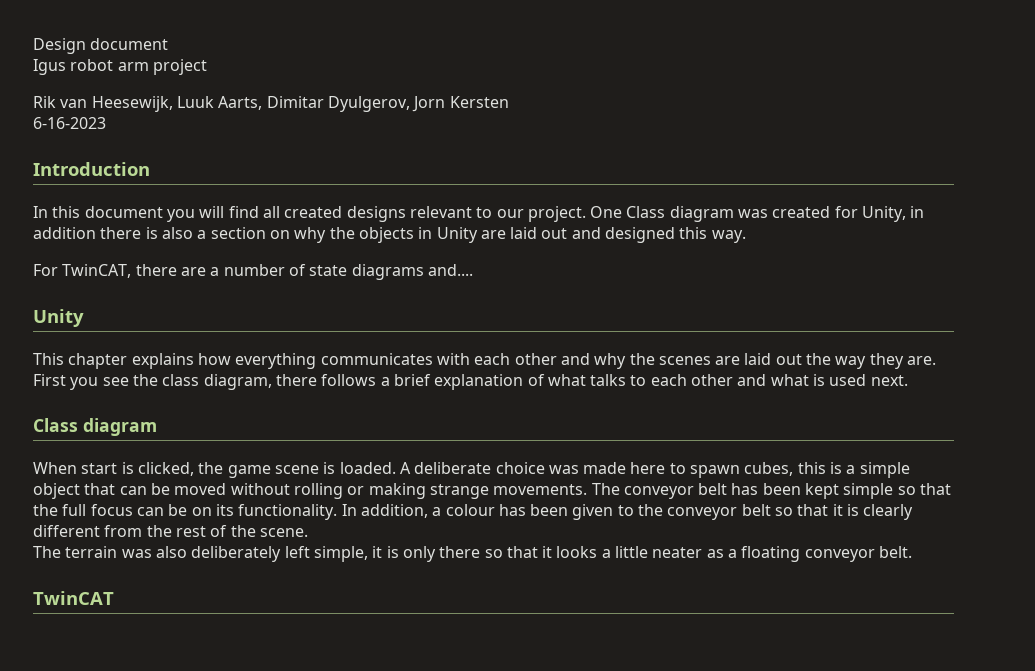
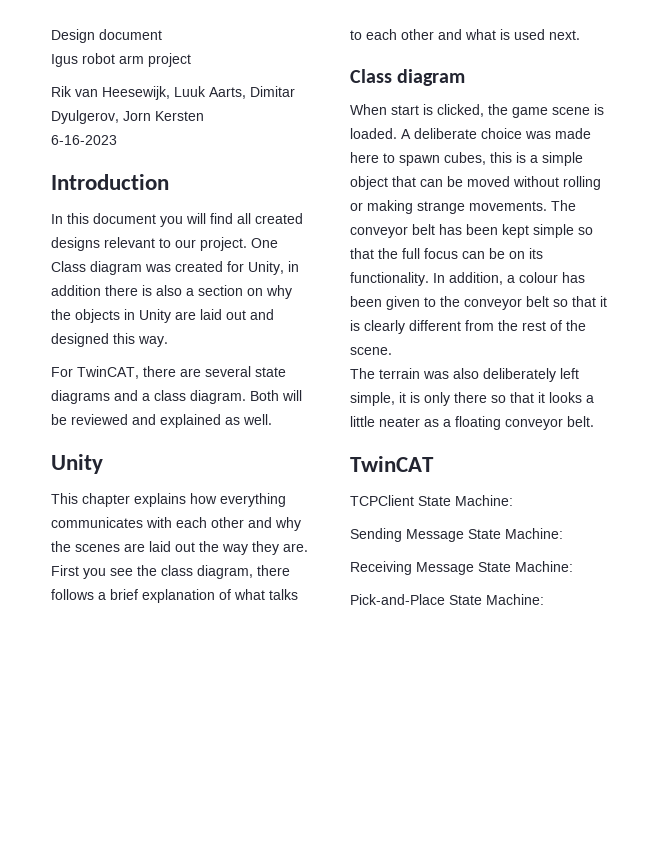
[210,264,473,280] a number of state diagrams and.... -> [205,366,286,377] [51,390,302,404] [51,414,272,428] several state diagrams and a class diagram. Both will be reviewed and explained as well.
(114, 598) none -> [350,495,513,506] [350,528,563,542] [350,561,573,575] [350,594,544,605] // TCPClient State Machine: // Sending Message State Machine: // Receiving Message State Machine: // Pick-and-Place State Machine:

